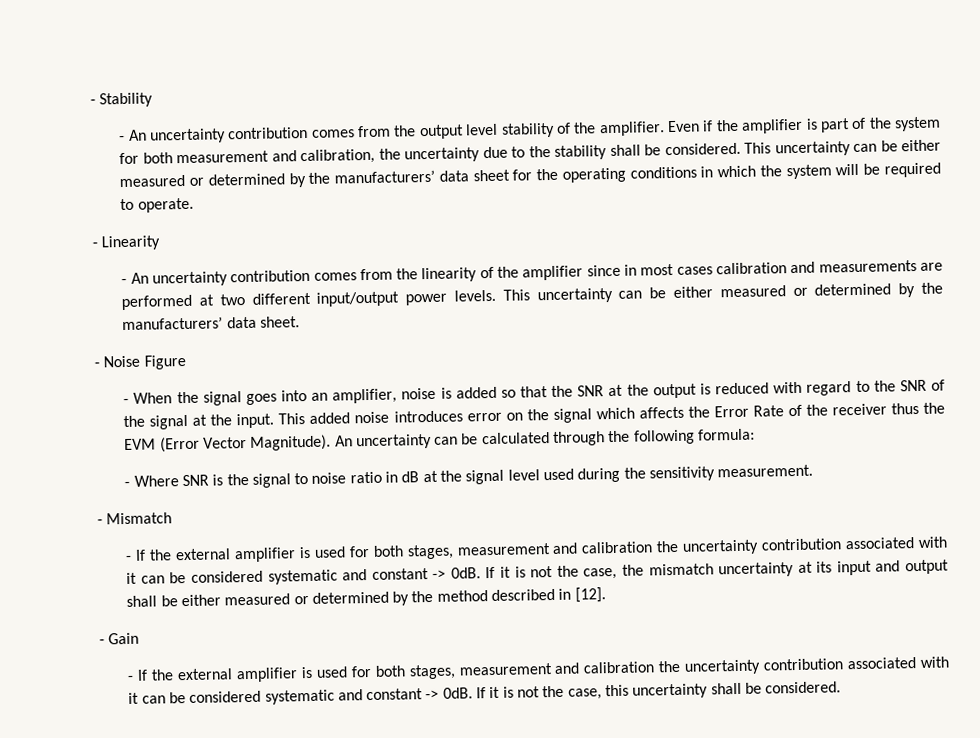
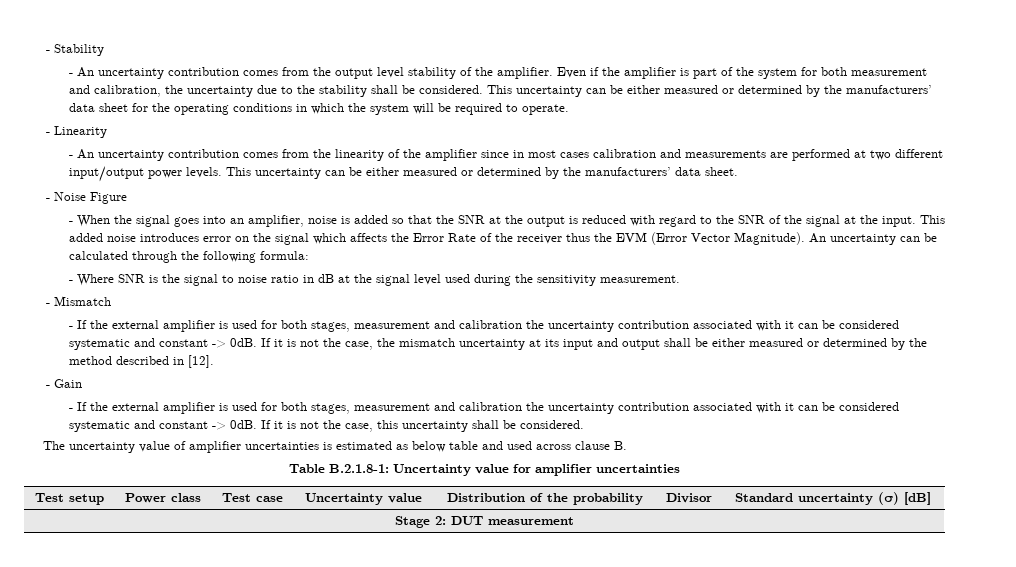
(842, 687) none -> [43,441,628,453] [289,464,680,476] [34,493,104,505] [124,493,201,503] [221,493,283,502] [304,493,422,505] [446,493,643,505] [665,493,712,503] [735,492,931,505] [395,516,574,528] // The uncertainty value of amplifier uncertainties is estimated as below table and used across clause B. // Table B.2.1.8-1: Uncertainty value for amplifier uncertainties // Test setup | Power class | Test case | Uncertainty value | Distribution of the probability | Divisor | Standard uncertainty (σ) [dB] // Stage 2: DUT measurement

